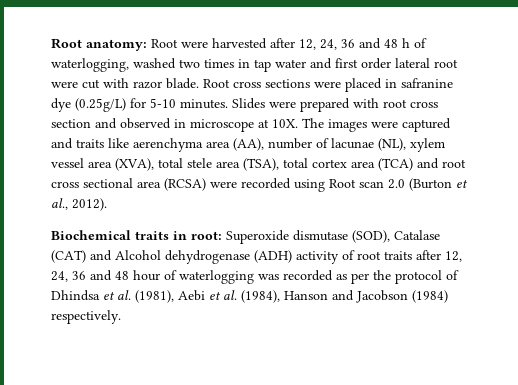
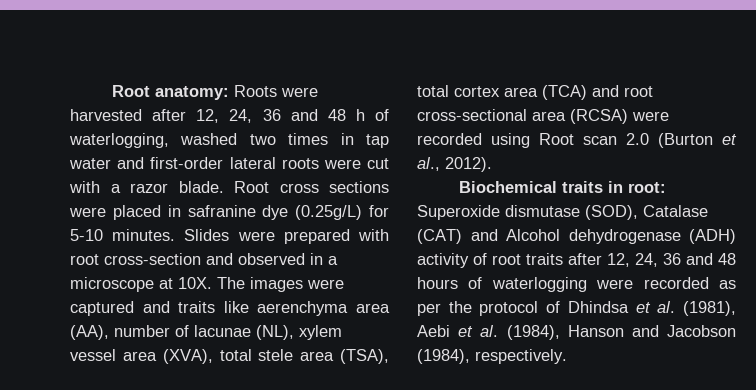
[151,39,178,48] Root -> [234,85,278,97] Roots
[335,58,458,69] first order lateral root -> [150,157,319,169] first-order lateral roots
(129, 83) none -> [110,184,121,193] a
[410,101,438,108] [51,119,91,128] cross section -> [104,253,201,265] cross-section
(186, 123) none -> [328,256,338,265] a
[51,178,133,188] cross sectional -> [417,109,527,121] cross-sectional
[133,270,160,281] hour -> [417,277,458,289] hours
[258,274,279,280] was -> [596,279,634,289] were
[412,290,448,303] (1984) -> [417,349,470,364] (1984),

